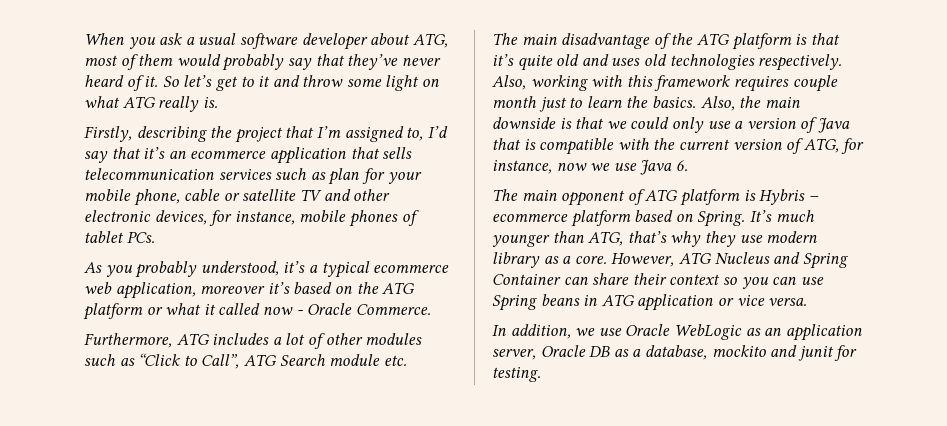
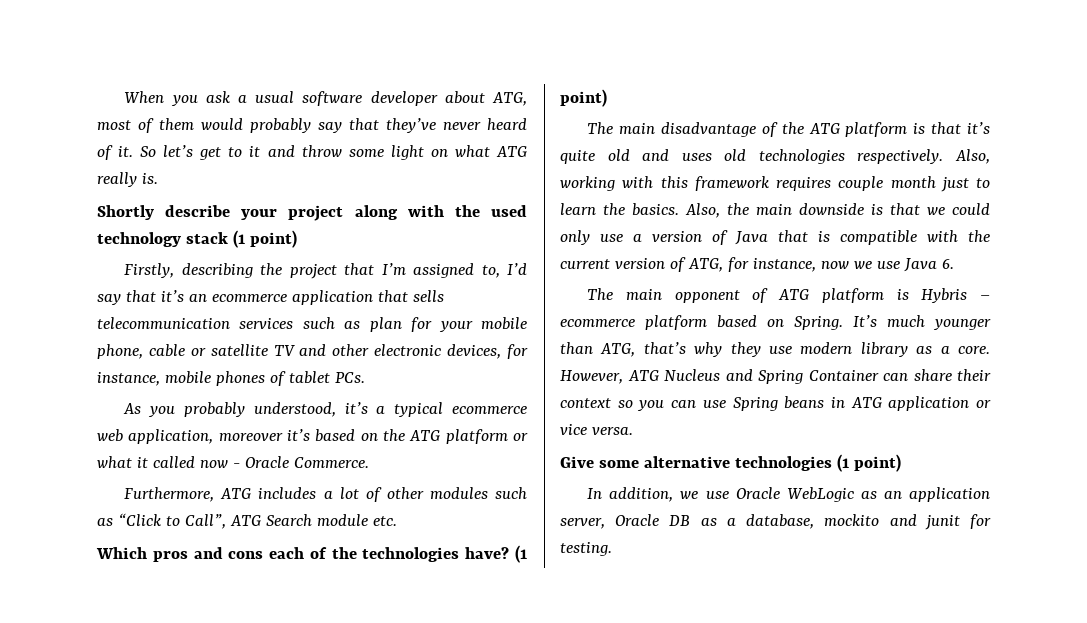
(218, 102) none -> [97,205,527,221] [97,230,297,248] // Shortly describe your project along with the used technology stack (1 point)
(407, 360) none -> [96,545,527,563] [560,89,607,107] // Which pros and cons each of the technologies have? (1 point)
(808, 302) none -> [560,454,901,472] // Give some alternative technologies (1 point)

